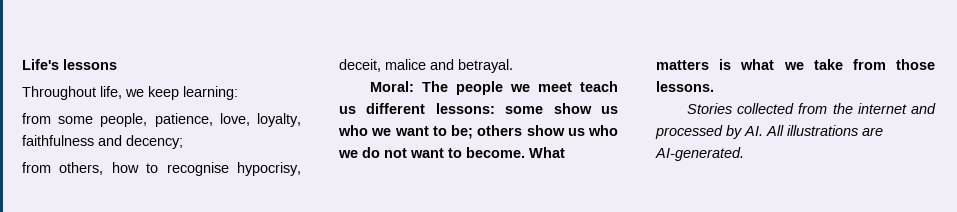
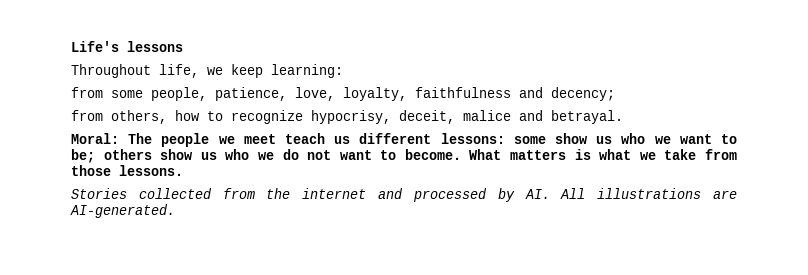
[166,162,229,176] recognise -> [231,110,303,124] recognize

